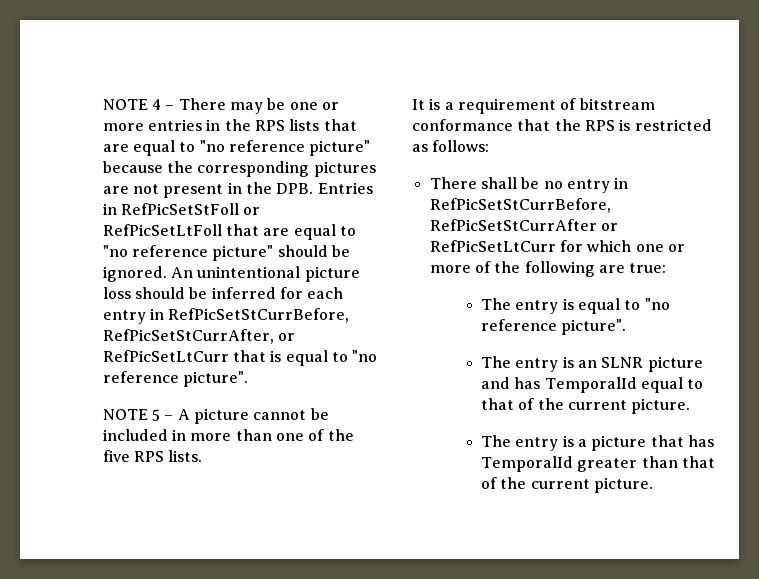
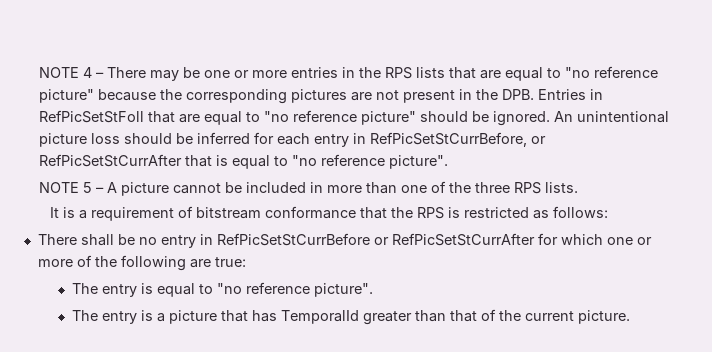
[243,207,261,215] [102,224,222,236] or RefPicSetLtFoll -> (145, 116) none
[102,329,295,344] [102,350,229,362] RefPicSetStCurrAfter, or RefPicSetLtCurr -> [531,136,547,144] [39,154,183,167] or RefPicSetStCurrAfter
[102,450,130,462] five -> [475,182,511,193] three
[429,198,611,213] [429,219,618,231] [429,240,556,252] RefPicSetStCurrBefore, RefPicSetStCurrAfter or RefPicSetLtCurr -> [216,233,535,246] RefPicSetStCurrBefore or RefPicSetStCurrAfter
[480,356,703,372] [480,377,704,393] [480,398,691,414] // The entry is an SLNR picture and has TemporalId equal to that of the current picture. -> (373, 290) none

